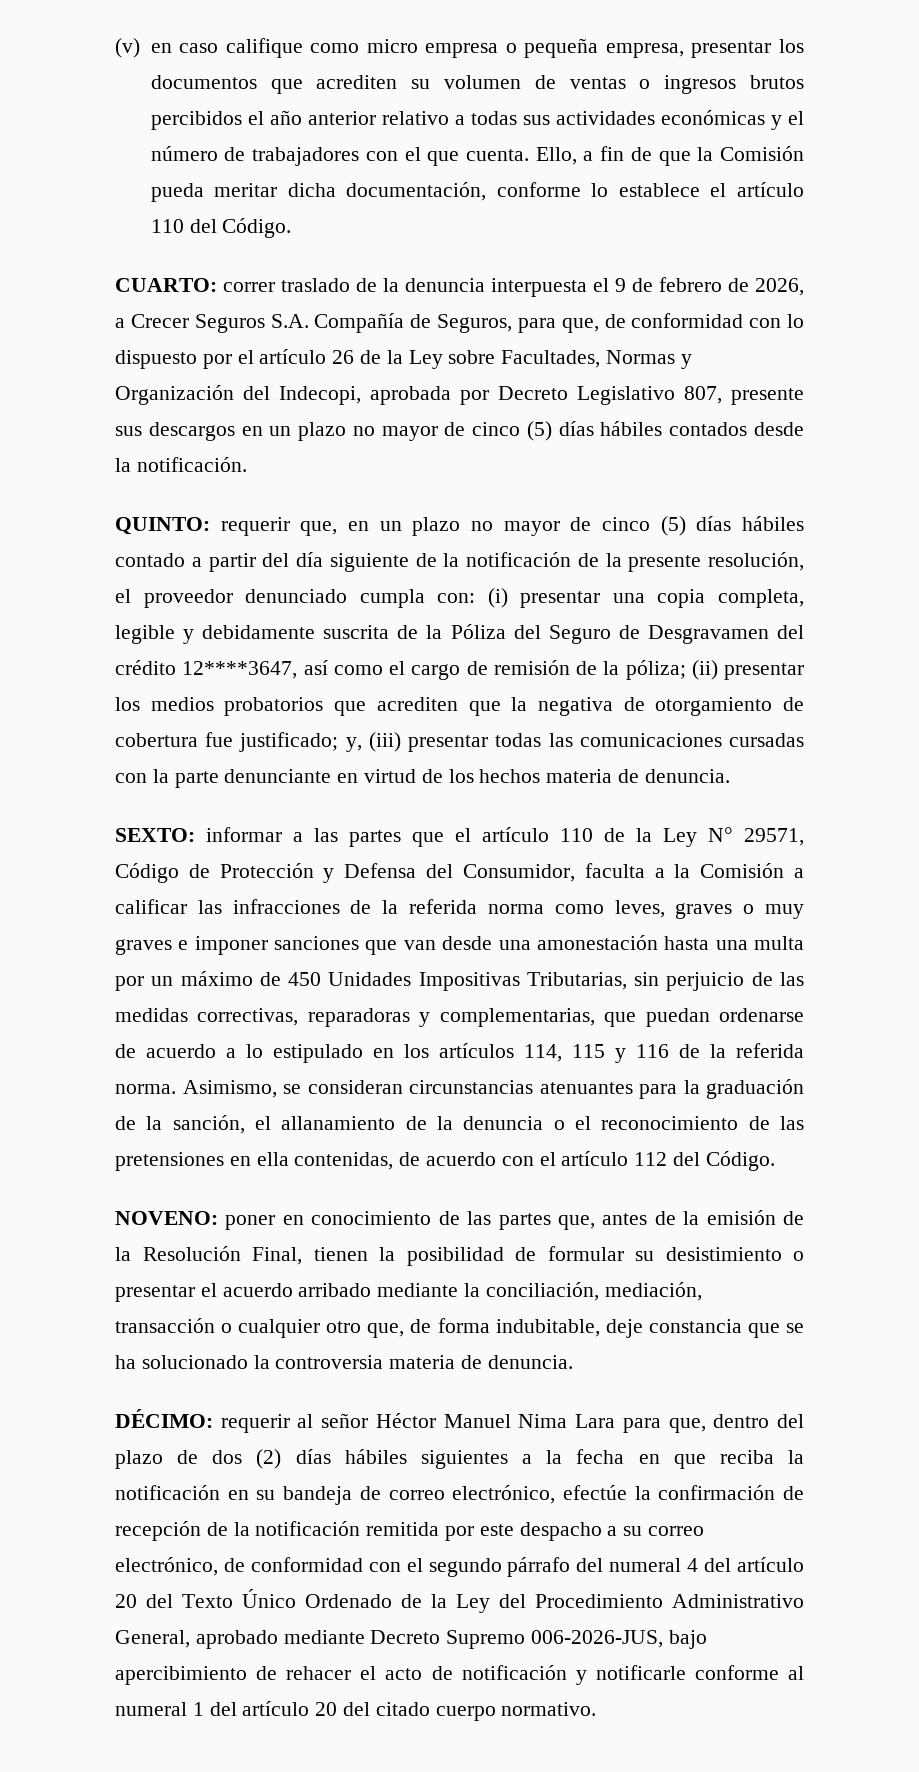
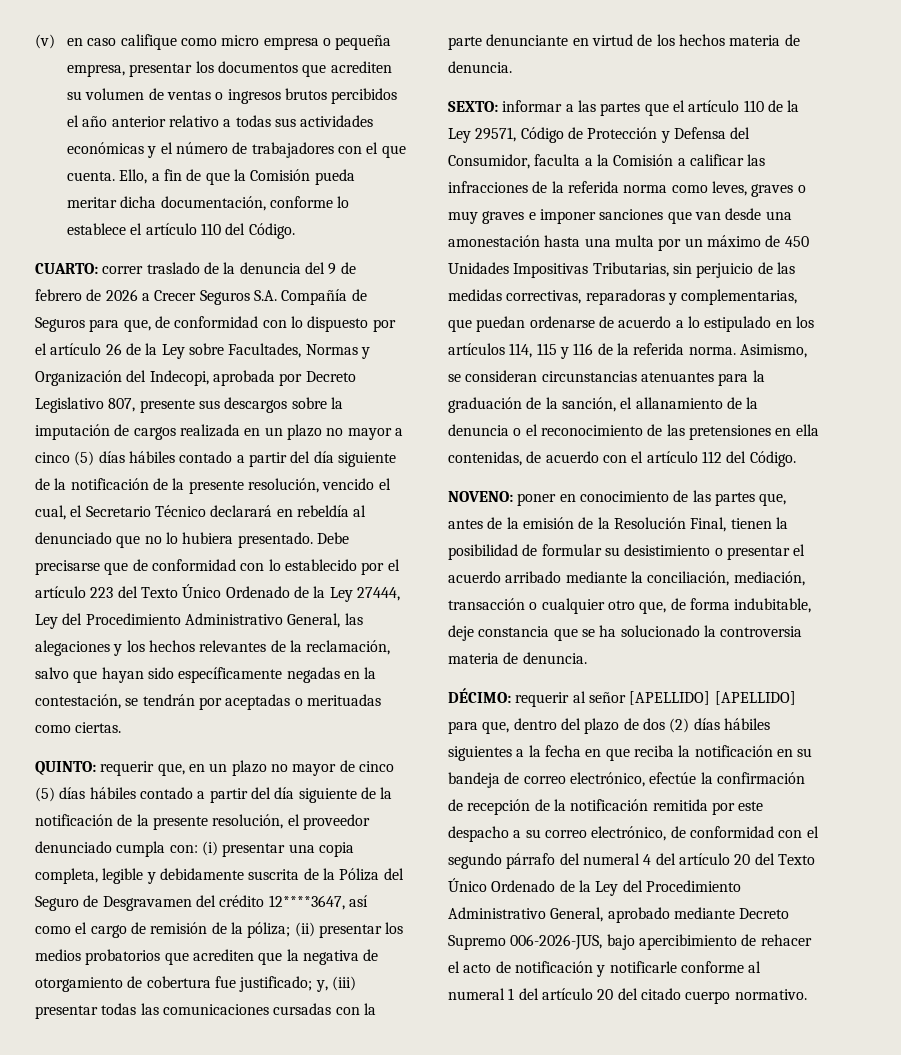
[491,278,609,297] interpuesta el -> [304,262,325,274] del
[755,278,804,296] 2026, -> [105,289,138,301] 2026
[436,314,512,333] Seguros, -> [35,317,85,332] Seguros
[241,421,804,441] [115,457,247,472] en un plazo no mayor de cinco (5) días hábiles contados desde la notificación. -> [291,397,343,409] [35,424,403,440] [35,451,396,467] [35,478,391,494] [35,505,367,520] [35,532,349,548] [35,559,400,575] [35,584,400,602] [35,613,363,629] [35,640,391,656] [35,667,377,683] [35,694,381,710] [35,722,122,733] sobre la imputación de cargos realizada en un plazo no mayor a cinco (5) días hábiles contado a partir del día siguiente de la notificación de la presente resolución, vencido el cual, el Secretario Técnico declarará en rebeldía al denunciado que no lo hubiera presentado. Debe precisarse que de conformidad con lo establecido por el artículo 223 del Texto Único Ordenado de la Ley 27444, Ley del Procedimiento Administrativo General, las alegaciones y los hechos relevantes de la reclamación, salvo que hayan sido específicamente negadas en la contestación, se tendrán por aceptadas o merituadas como ciertas.
[708,827,733,842] N° -> (471, 135) none
[375,1413,616,1428] Héctor Manuel Nima Lara -> [629,691,796,705] [APELLIDO] [APELLIDO]

